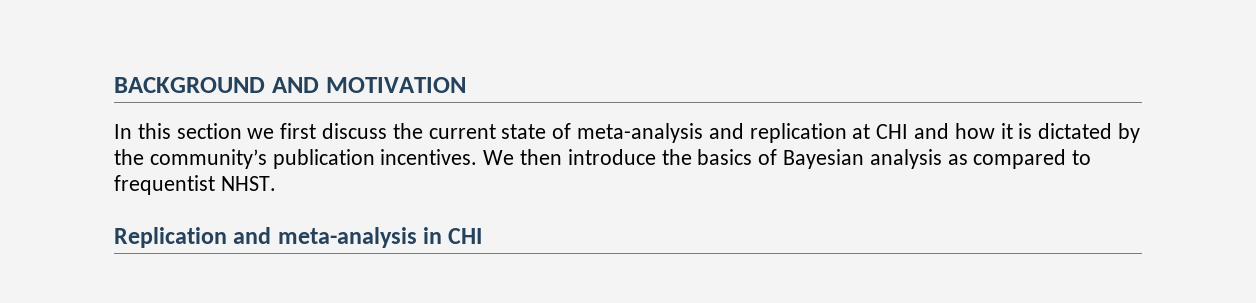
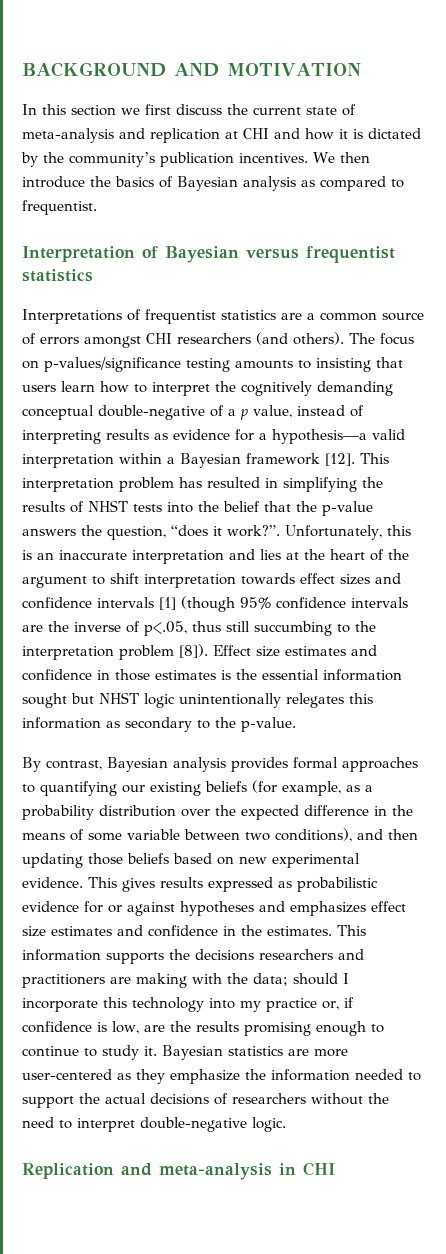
[114,175,276,195] frequentist NHST. -> [22,200,97,215] [22,246,395,263] [22,269,93,282] [22,309,424,324] [22,332,414,348] [22,357,403,372] [22,381,393,396] [22,405,364,420] [22,429,405,444] [22,453,389,468] [22,477,383,492] [22,500,373,516] [22,525,411,540] [22,549,409,564] [22,573,401,588] [22,596,408,612] [22,621,376,636] [22,644,377,660] [22,669,402,681] [22,692,373,708] [22,717,296,732] [22,757,418,772] [22,780,373,796] [22,805,413,820] [22,828,418,842] [22,853,360,868] [22,877,378,892] [22,901,406,916] [22,925,366,937] [22,949,364,964] [22,973,349,988] [22,997,354,1012] [22,1021,384,1036] [22,1045,348,1060] [22,1069,421,1084] [22,1093,389,1108] [22,1117,286,1132] frequentist. // Interpretation of Bayesian versus frequentist statistics // Interpretations of frequentist statistics are a common source of errors amongst CHI researchers (and others). The focus on p-values/significance testing amounts to insisting that users learn how to interpret the cognitively demanding conceptual double-negative of a p value, instead of interpreting results as evidence for a hypothesis—a valid interpretation within a Bayesian framework [12]. This interpretation problem has resulted in simplifying the results of NHST tests into the belief that the p-value answers the question, “does it work?”. Unfortunately, this is an inaccurate interpretation and lies at the heart of the argument to shift interpretation towards effect sizes and confidence intervals [1] (though 95% confidence intervals are the inverse of p<.05, thus still succumbing to the interpretation problem [8]). Effect size estimates and confidence in those estimates is the essential information sought but NHST logic unintentionally relegates this information as secondary to the p-value. // By contrast, Bayesian analysis provides formal approaches to quantifying our existing beliefs (for example, as a probability distribution over the expected difference in the means of some variable between two conditions), and then updating those beliefs based on new experimental evidence. This gives results expressed as probabilistic evidence for or against hypotheses and emphasizes effect size estimates and confidence in the estimates. This information supports the decisions researchers and practitioners are making with the data; should I incorporate this technology into my practice or, if confidence is low, are the results promising enough to continue to study it. Bayesian statistics are more user-centered as they emphasize the information needed to support the actual decisions of researchers without the need to interpret double-negative logic.

